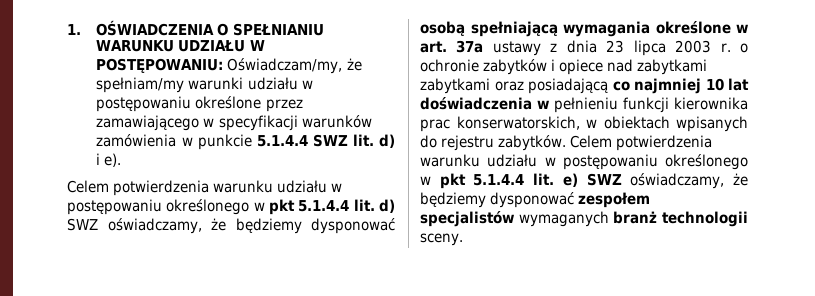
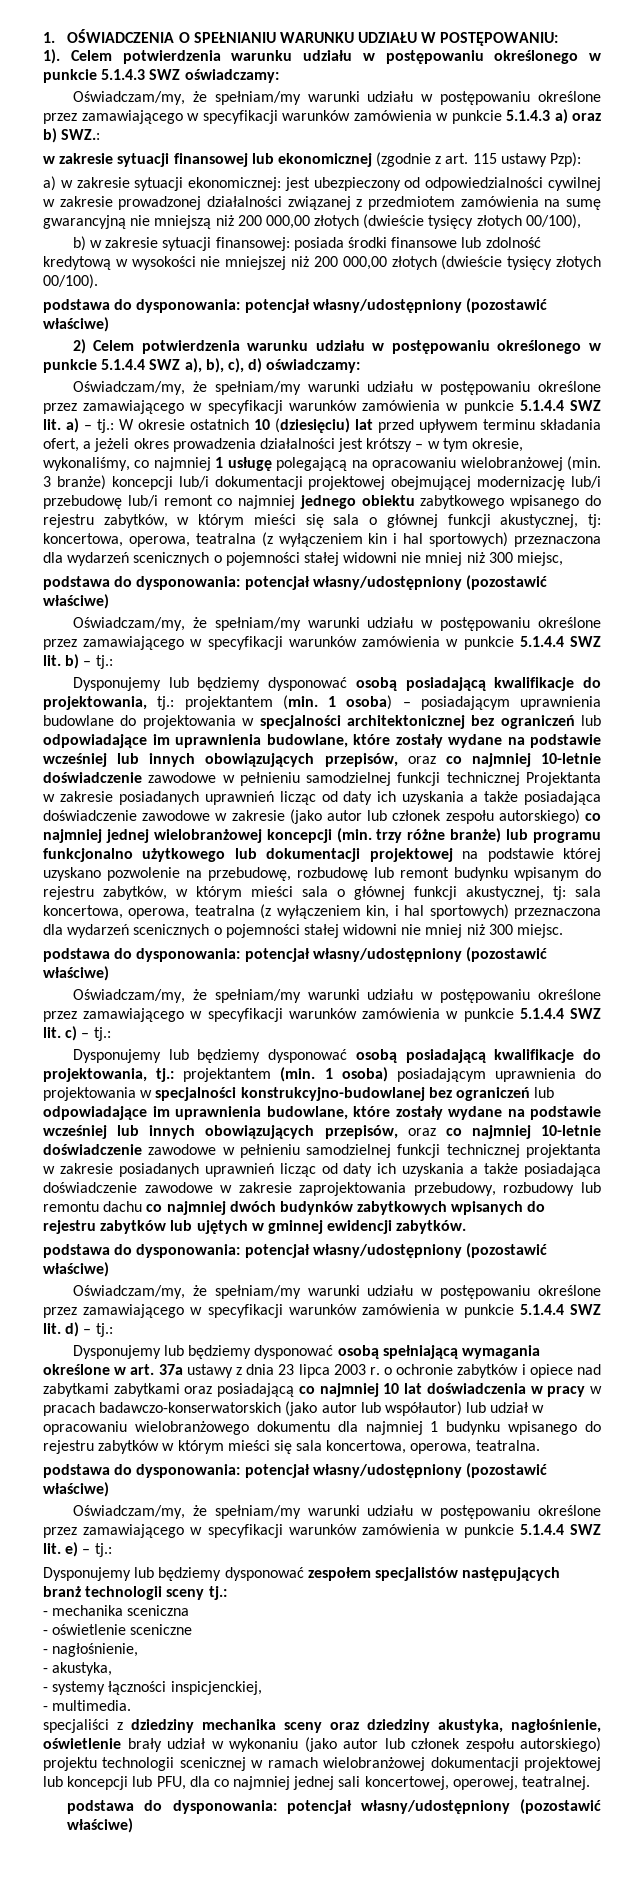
(224, 65) none -> [43,49,601,64] [43,69,279,83] [72,91,601,105] [43,109,601,124] [43,128,101,143] [43,152,582,167] [43,176,601,191] [43,196,602,210] [43,214,581,229] [72,236,541,251] [43,255,601,270] [43,274,98,289] [43,298,547,313] [43,317,109,332] [72,339,601,354] [43,358,361,373] [72,381,601,395] [43,400,601,414] [43,418,601,433] [43,438,524,452] [43,456,602,471] [43,475,601,490] [43,495,601,509] [43,514,602,528] [43,532,602,547] [43,552,564,566] [43,575,547,590] [43,594,109,609] [72,617,601,631] [43,636,601,650] [43,654,113,669] [72,677,602,691] [43,695,601,710] [43,715,601,729] [43,734,601,748] [43,753,601,767] [43,772,601,786] [43,791,602,805] [43,809,601,824] [43,828,602,843] [43,848,601,862] [43,867,601,881] [43,886,601,900] [43,904,602,919] [43,924,564,938] [43,947,547,962] [43,966,109,981] [72,989,601,1003] [43,1008,601,1022] [43,1026,111,1041] [72,1049,602,1063] [43,1067,601,1082] [43,1087,555,1101] [43,1106,601,1120] [43,1125,601,1139] [43,1144,601,1158] [43,1163,602,1177] [43,1182,601,1196] [43,1201,546,1215] [43,1220,467,1234] [43,1243,547,1258] [43,1262,109,1277] // 1). Celem potwierdzenia warunku udziału w postępowaniu określonego w punkcie 5.1.4.3 SWZ oświadczamy: // Oświadczam/my, że spełniam/my warunki udziału w postępowaniu określone przez zamawiającego w specyfikacji warunków zamówienia w punkcie 5.1.4.3 a) oraz b) SWZ.: // w zakresie sytuacji finansowej lub ekonomicznej (zgodnie z art. 115 ustawy Pzp): // a) w zakresie sytuacji ekonomicznej: jest ubezpieczony od odpowiedzialności cywilnej w zakresie prowadzonej działalności związanej z przedmiotem zamówienia na sumę gwarancyjną nie mniejszą niż 200 000,00 złotych (dwieście tysięcy złotych 00/100), // b) w zakresie sytuacji finansowej: posiada środki finansowe lub zdolność kredytową w wysokości nie mniejszej niż 200 000,00 złotych (dwieście tysięcy złotych 00/100). // podstawa do dysponowania: potencjał własny/udostępniony (pozostawić właściwe) // 2) Celem potwierdzenia warunku udziału w postępowaniu określonego w punkcie 5.1.4.4 SWZ a), b), c), d) oświadczamy: // Oświadczam/my, że spełniam/my warunki udziału w postępowaniu określone przez zamawiającego w specyfikacji warunków zamówienia w punkcie 5.1.4.4 SWZ lit. a) – tj.: W okresie ostatnich 10 (dziesięciu) lat przed upływem terminu składania ofert, a jeżeli okres prowadzenia działalności jest krótszy – w tym okresie, wykonaliśmy, co najmniej 1 usługę polegającą na opracowaniu wielobranżowej (min. 3 branże) koncepcji lub/i dokumentacji projektowej obejmującej modernizację lub/i przebudowę lub/i remont co najmniej jednego obiektu zabytkowego wpisanego do rejestru zabytków, w którym mieści się sala o głównej funkcji akustycznej, tj: koncertowa, operowa, teatralna (z wyłączeniem kin i hal sportowych) przeznaczona dla wydarzeń scenicznych o pojemności stałej widowni nie mniej niż 300 miejsc, // podstawa do dysponowania: potencjał własny/udostępniony (pozostawić właściwe) // Oświadczam/my, że spełniam/my warunki udziału w postępowaniu określone przez zamawiającego w specyfikacji warunków zamówienia w punkcie 5.1.4.4 SWZ lit. b) – tj.: // Dysponujemy lub będziemy dysponować osobą posiadającą kwalifikacje do projektowania, tj.: projektantem (min. 1 osoba) – posiadającym uprawnienia budowlane do projektowania w specjalności architektonicznej bez ograniczeń lub odpowiadające im uprawnienia budowlane, które zostały wydane na podstawie wcześniej lub innych obowiązujących przepisów, oraz co najmniej 10-letnie doświadczenie zawodowe w pełnieniu samodzielnej funkcji technicznej Projektanta w zakresie posiadanych uprawnień licząc od daty ich uzyskania a także posiadająca doświadczenie zawodowe w zakresie (jako autor lub członek zespołu autorskiego) co najmniej jednej wielobranżowej koncepcji (min. trzy różne branże) lub programu funkcjonalno użytkowego lub dokumentacji projektowej na podstawie której uzyskano pozwolenie na przebudowę, rozbudowę lub remont budynku wpisanym do rejestru zabytków, w którym mieści sala o głównej funkcji akustycznej, tj: sala koncertowa, operowa, teatralna (z wyłączeniem kin, i hal sportowych) przeznaczona dla wydarzeń scenicznych o pojemności stałej widowni nie mniej niż 300 miejsc. // podstawa do dysponowania: potencjał własny/udostępniony (pozostawić właściwe) // Oświadczam/my, że spełniam/my warunki udziału w postępowaniu określone przez zamawiającego w specyfikacji warunków zamówienia w punkcie 5.1.4.4 SWZ lit. c) – tj.: // Dysponujemy lub będziemy dysponować osobą posiadającą kwalifikacje do projektowania, tj.: projektantem (min. 1 osoba) posiadającym uprawnienia do projektowania w specjalności konstrukcyjno-budowlanej bez ograniczeń lub odpowiadające im uprawnienia budowlane, które zostały wydane na podstawie wcześniej lub innych obowiązujących przepisów, oraz co najmniej 10-letnie doświadczenie zawodowe w pełnieniu samodzielnej funkcji technicznej projektanta w zakresie posiadanych uprawnień licząc od daty ich uzyskania a także posiadająca doświadczenie zawodowe w zakresie zaprojektowania przebudowy, rozbudowy lub remontu dachu co najmniej dwóch budynków zabytkowych wpisanych do rejestru zabytków lub ujętych w gminnej ewidencji zabytków. // podstawa do dysponowania: potencjał własny/udostępniony (pozostawić właściwe) //
[96,153,122,167] [67,180,343,196] [67,199,395,215] [67,218,226,234] i e). // Celem potwierdzenia warunku udziału w postępowaniu określonego w pkt 5.1.4.4 lit. d) SWZ oświadczamy, że -> [83,1323,113,1337] [72,1345,185,1359] – tj.: // Dysponujemy lub
[554,97,748,113] [420,116,748,132] [420,135,713,151] [420,154,748,170] [420,173,748,189] pełnieniu funkcji kierownika prac konserwatorskich, w obiektach wpisanych do rejestru zabytków. Celem potwierdzenia warunku udziału w postępowaniu określonego w pkt 5.1.4.4 lit. e) SWZ oświadczamy, że -> [547,1386,603,1397] [43,1401,545,1416] [43,1421,601,1435] [43,1440,540,1454] [43,1463,547,1478] [43,1482,109,1497] [72,1505,601,1519] [43,1524,601,1538] [43,1542,112,1557] [43,1567,155,1581] pracy w pracach badawczo-konserwatorskich (jako autor lub współautor) lub udział w opracowaniu wielobranżowego dokumentu dla najmniej 1 budynku wpisanego do rejestru zabytków w którym mieści się sala koncertowa, operowa, teatralna. // podstawa do dysponowania: potencjał własny/udostępniony (pozostawić właściwe) // Oświadczam/my, że spełniam/my warunki udziału w postępowaniu określone przez zamawiającego w specyfikacji warunków zamówienia w punkcie 5.1.4.4 SWZ lit. e) – tj.: // Dysponujemy lub
[518,211,609,227] wymaganych -> [462,1567,561,1581] następujących
[420,233,463,246] sceny. -> [166,1586,227,1600] [43,1605,190,1616] [43,1624,193,1635] [43,1643,139,1657] [43,1662,113,1676] [43,1681,262,1695] [43,1700,132,1711] [43,1719,601,1733] [43,1737,601,1752] [43,1757,602,1771] [43,1776,591,1790] [67,1799,601,1814] [67,1818,134,1833] sceny tj.: // - mechanika sceniczna // - oświetlenie sceniczne // - nagłośnienie, // - akustyka, // - systemy łączności inspicjenckiej, // - multimedia. // specjaliści z dziedziny mechanika sceny oraz dziedziny akustyka, nagłośnienie, oświetlenie brały udział w wykonaniu (jako autor lub członek zespołu autorskiego) projektu technologii scenicznej w ramach wielobranżowej dokumentacji projektowej lub koncepcji lub PFU, dla co najmniej jednej sali koncertowej, operowej, teatralnej. // podstawa do dysponowania: potencjał własny/udostępniony (pozostawić właściwe)

